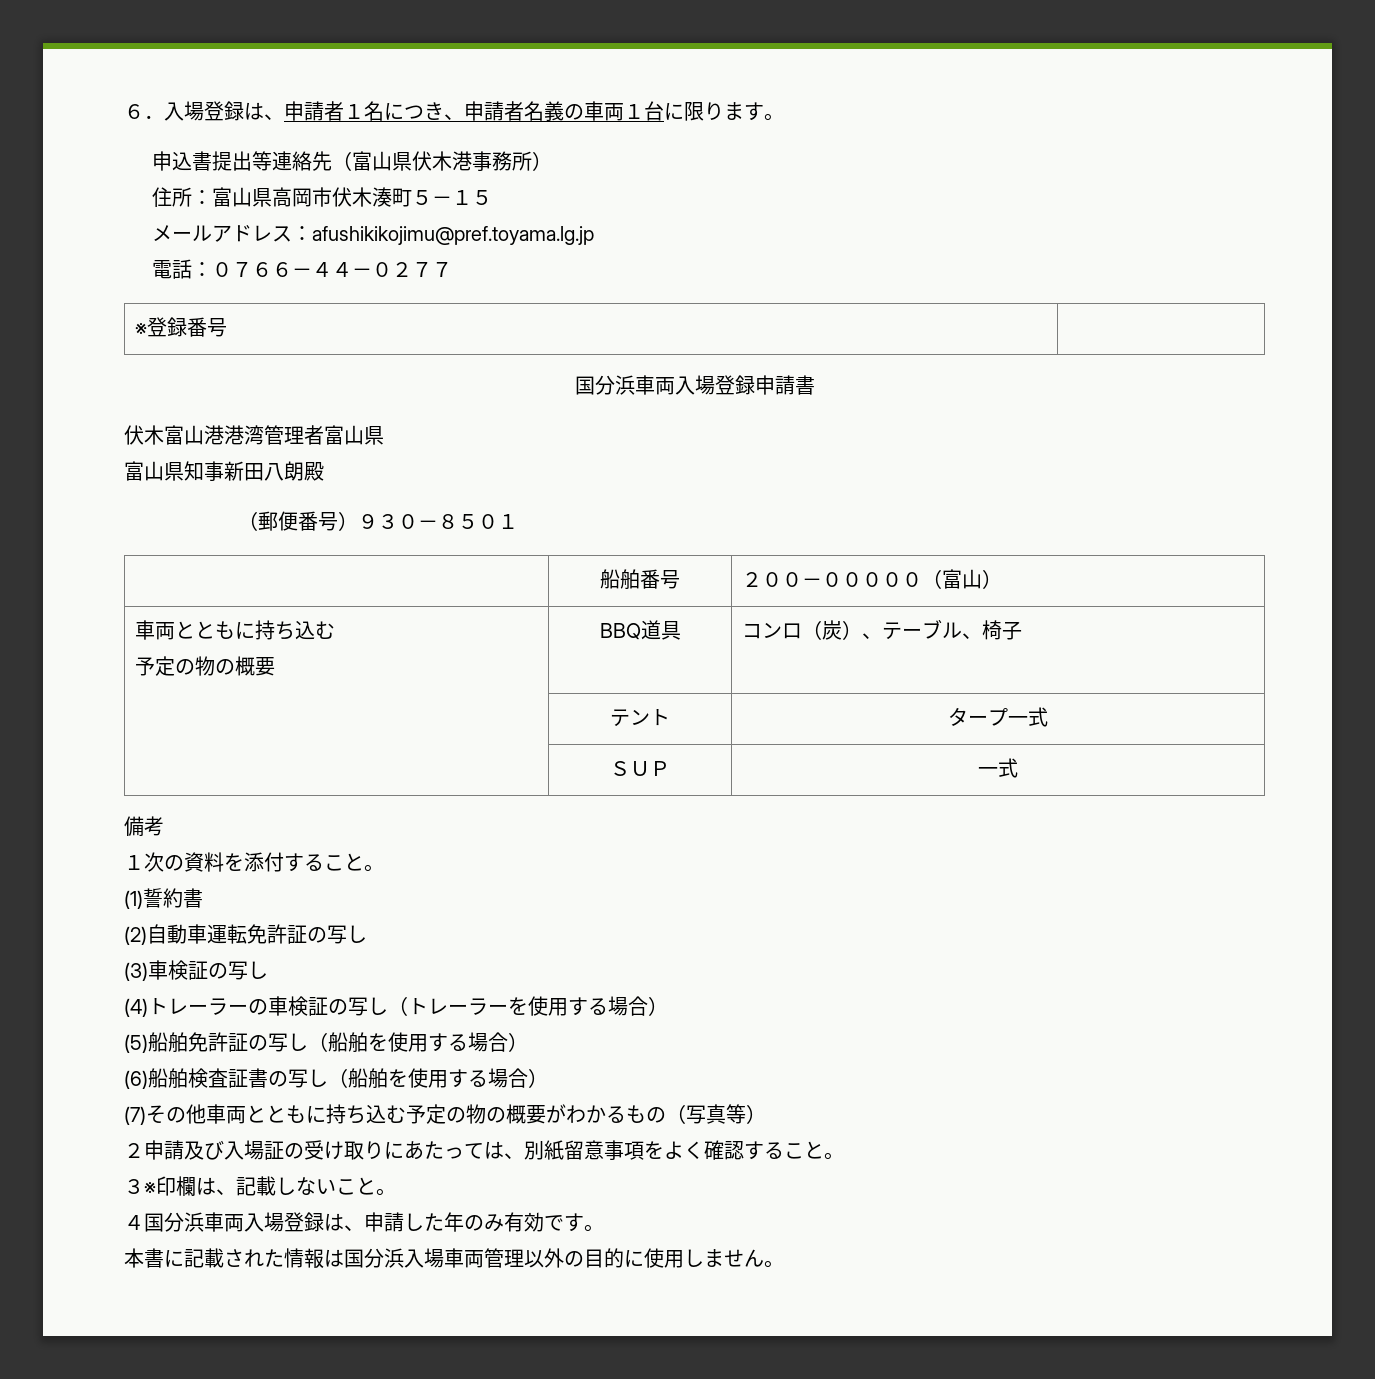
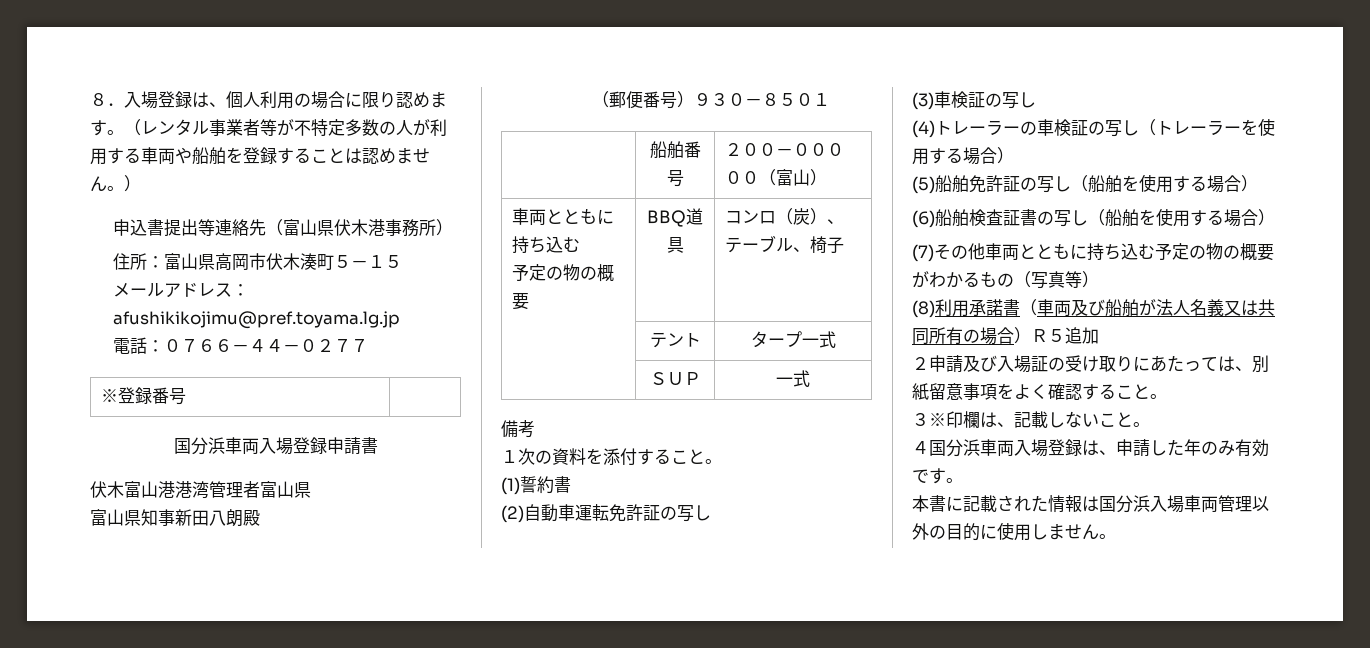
[124,104,144,119] ６ -> [90,93,107,106] ８
[284,101,784,121] 申請者１名につき、申請者名義の車両１台に限ります。 -> [226,91,447,109] [90,119,447,136] [90,147,430,165] [90,175,141,192] 個人利用の場合に限り認めます。（レンタル事業者等が不特定多数の人が利用する車両や船舶を登録することは認めません。）
(766, 1114) none -> [912,299,1275,318] [912,327,1099,345] // (8)利用承諾書（車両及び船舶が法人名義又は共同所有の場合）Ｒ５追加

